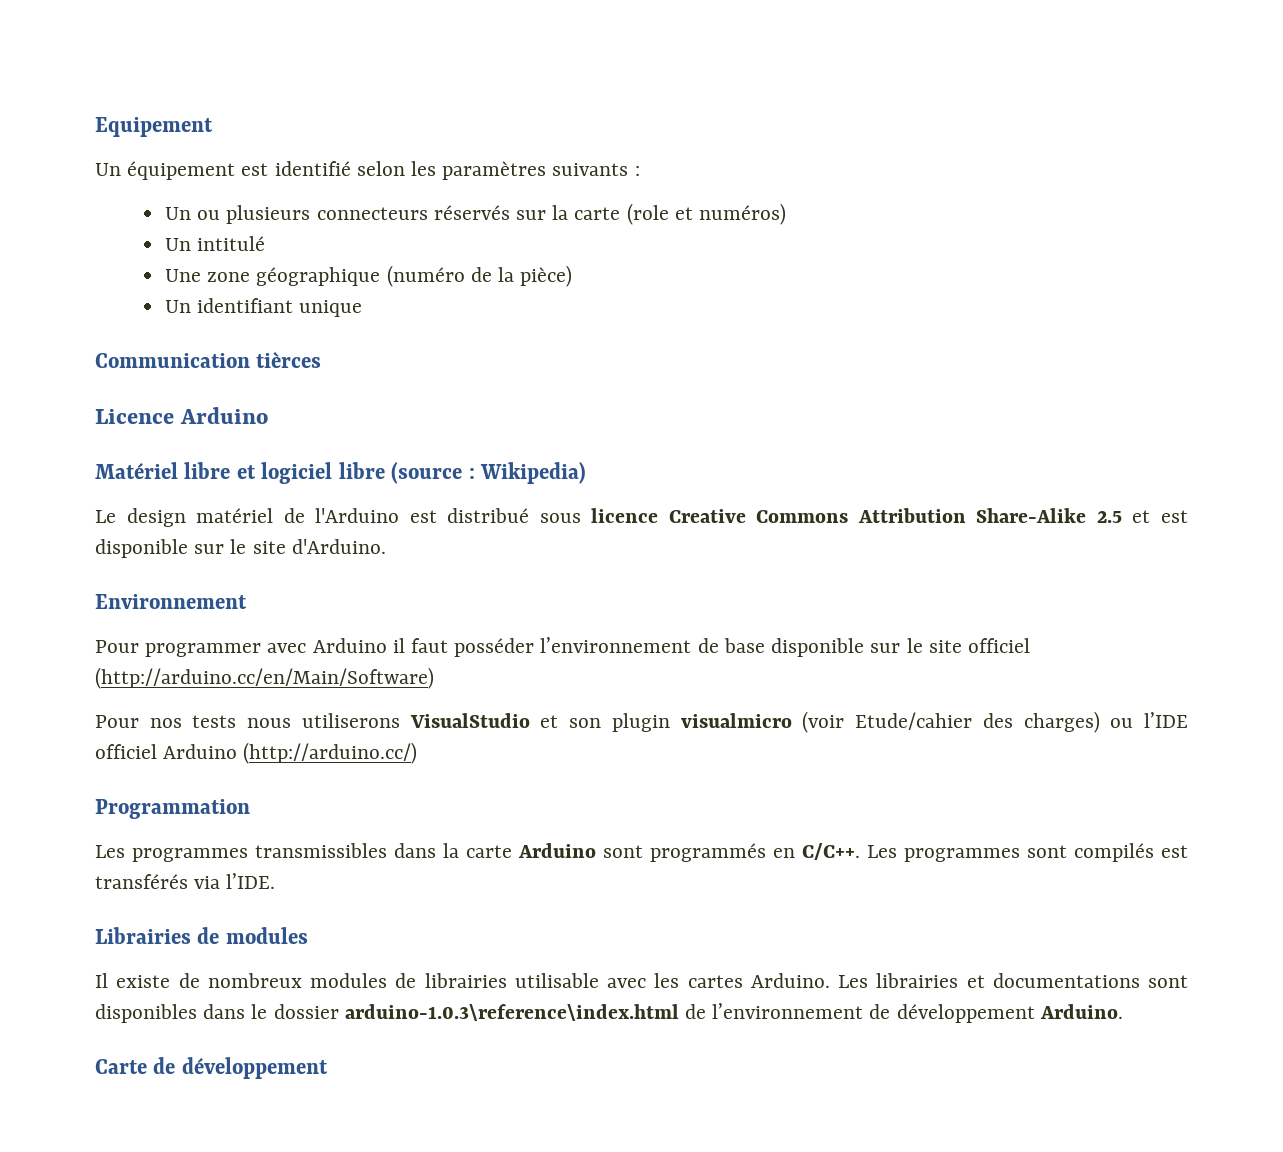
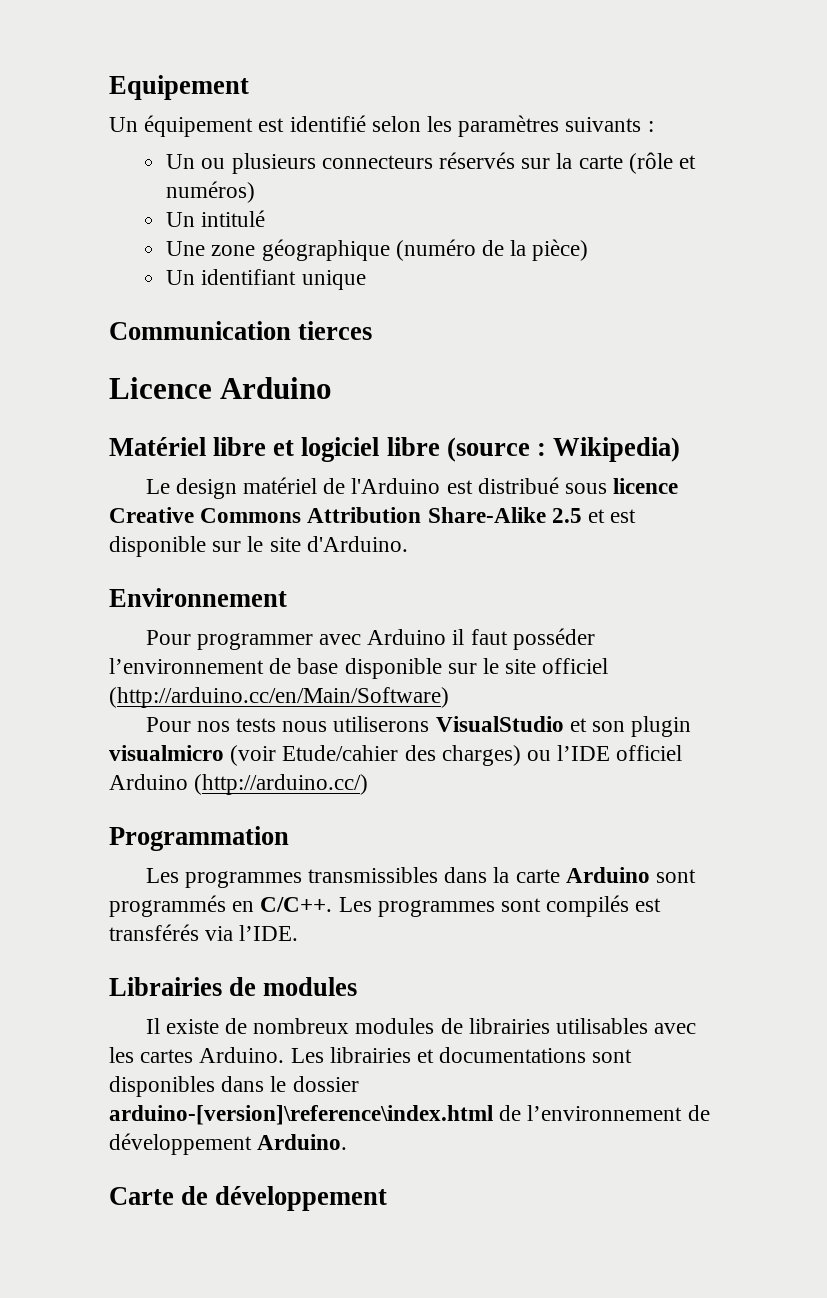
[626,203,669,225] (role -> [628,152,673,174] (rôle
[256,351,322,368] tièrces -> [298,321,373,340] tierces
[514,973,599,988] utilisable -> [555,1018,648,1034] utilisables
[344,1004,679,1021] arduino-1.0.3\reference\index.html -> [109,1105,493,1125] arduino-[version]\reference\index.html

